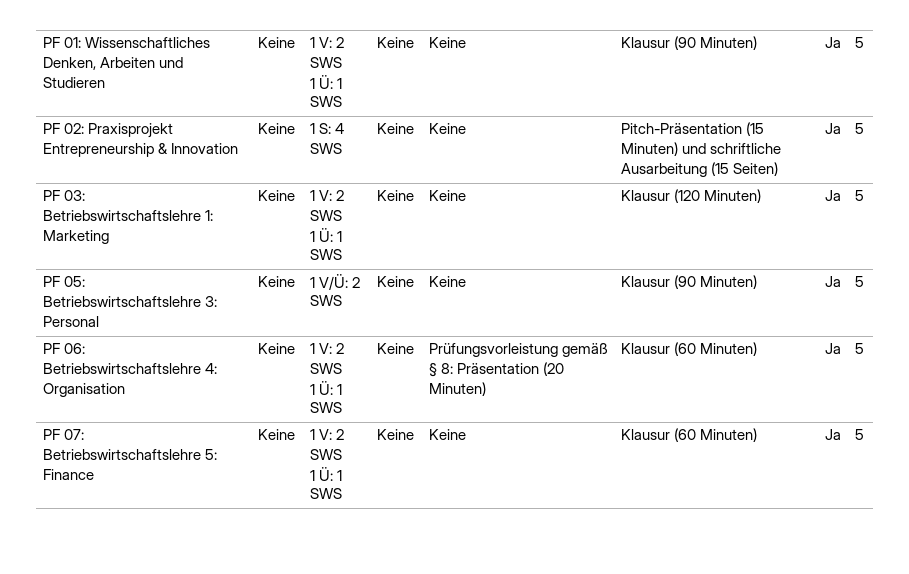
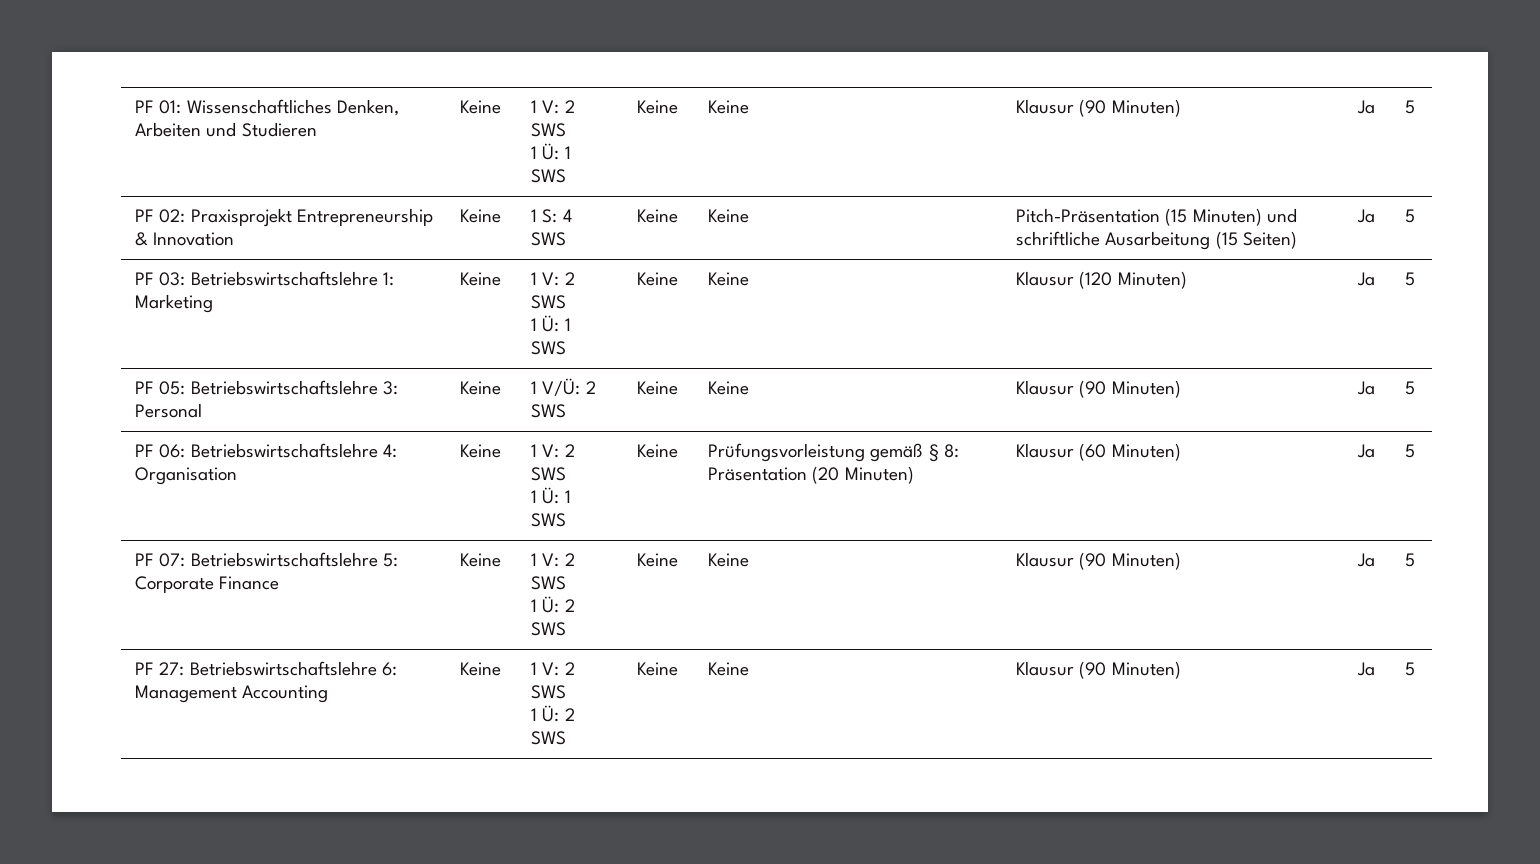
(217, 454) none -> [135,576,215,593] Corporate
[336,470,342,481] [309,488,342,499] [376,429,414,440] [428,429,466,440] [620,428,757,442] [824,429,841,440] [854,429,864,440] 1 SWS | Keine | Keine | Klausur (60 Minuten) | Ja | 5 -> [564,599,575,612] [531,622,567,636] [637,553,679,567] [708,553,750,567] [1016,552,1181,570] [1357,553,1376,567] [1405,553,1416,567] [135,661,397,676] [135,685,329,703] [460,662,502,676] [531,662,575,676] [531,685,567,699] [531,705,575,722] [531,731,567,745] [637,662,679,676] [708,662,750,676] [1016,661,1181,679] [1357,662,1376,676] [1405,662,1416,676] 2 SWS | Keine | Keine | Klausur (90 Minuten) | Ja | 5 // PF 27: Betriebswirtschaftslehre 6: Management Accounting | Keine | 1 V: 2 SWS // 1 Ü: 2 SWS | Keine | Keine | Klausur (90 Minuten) | Ja | 5

